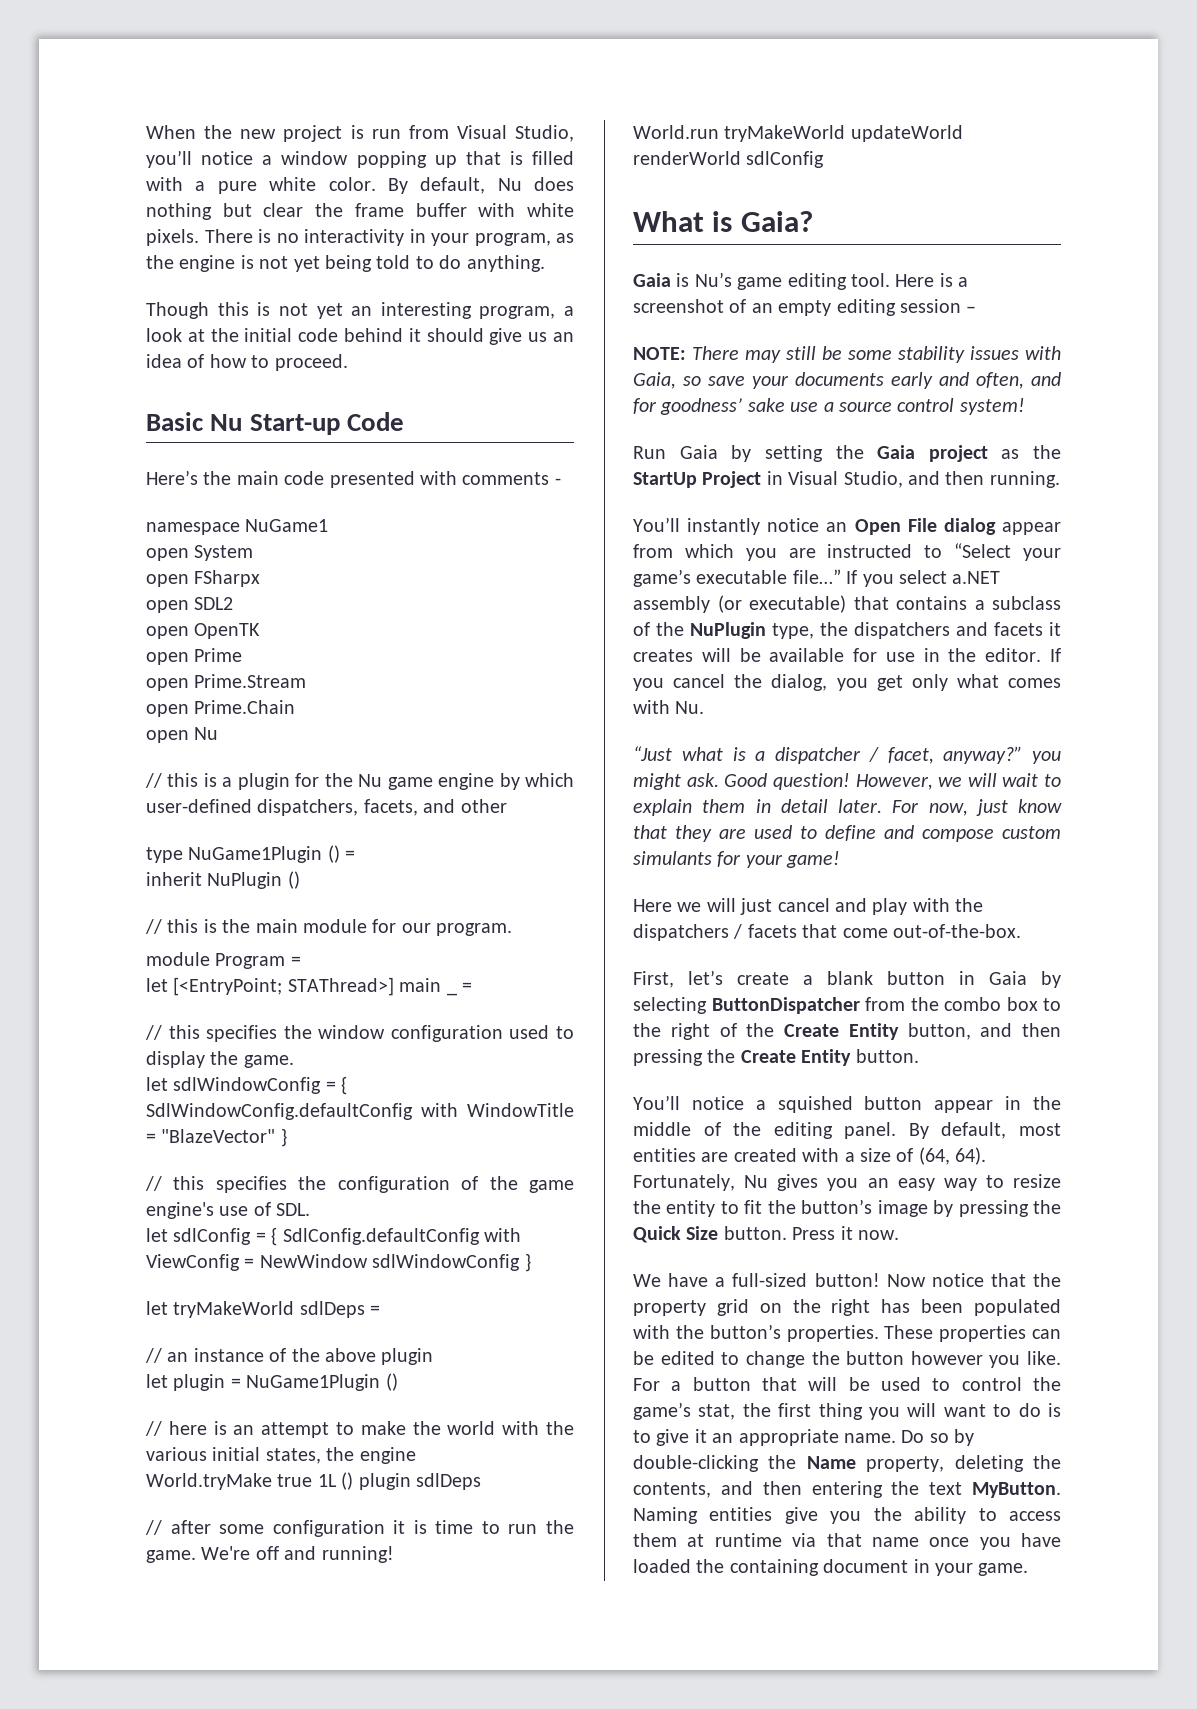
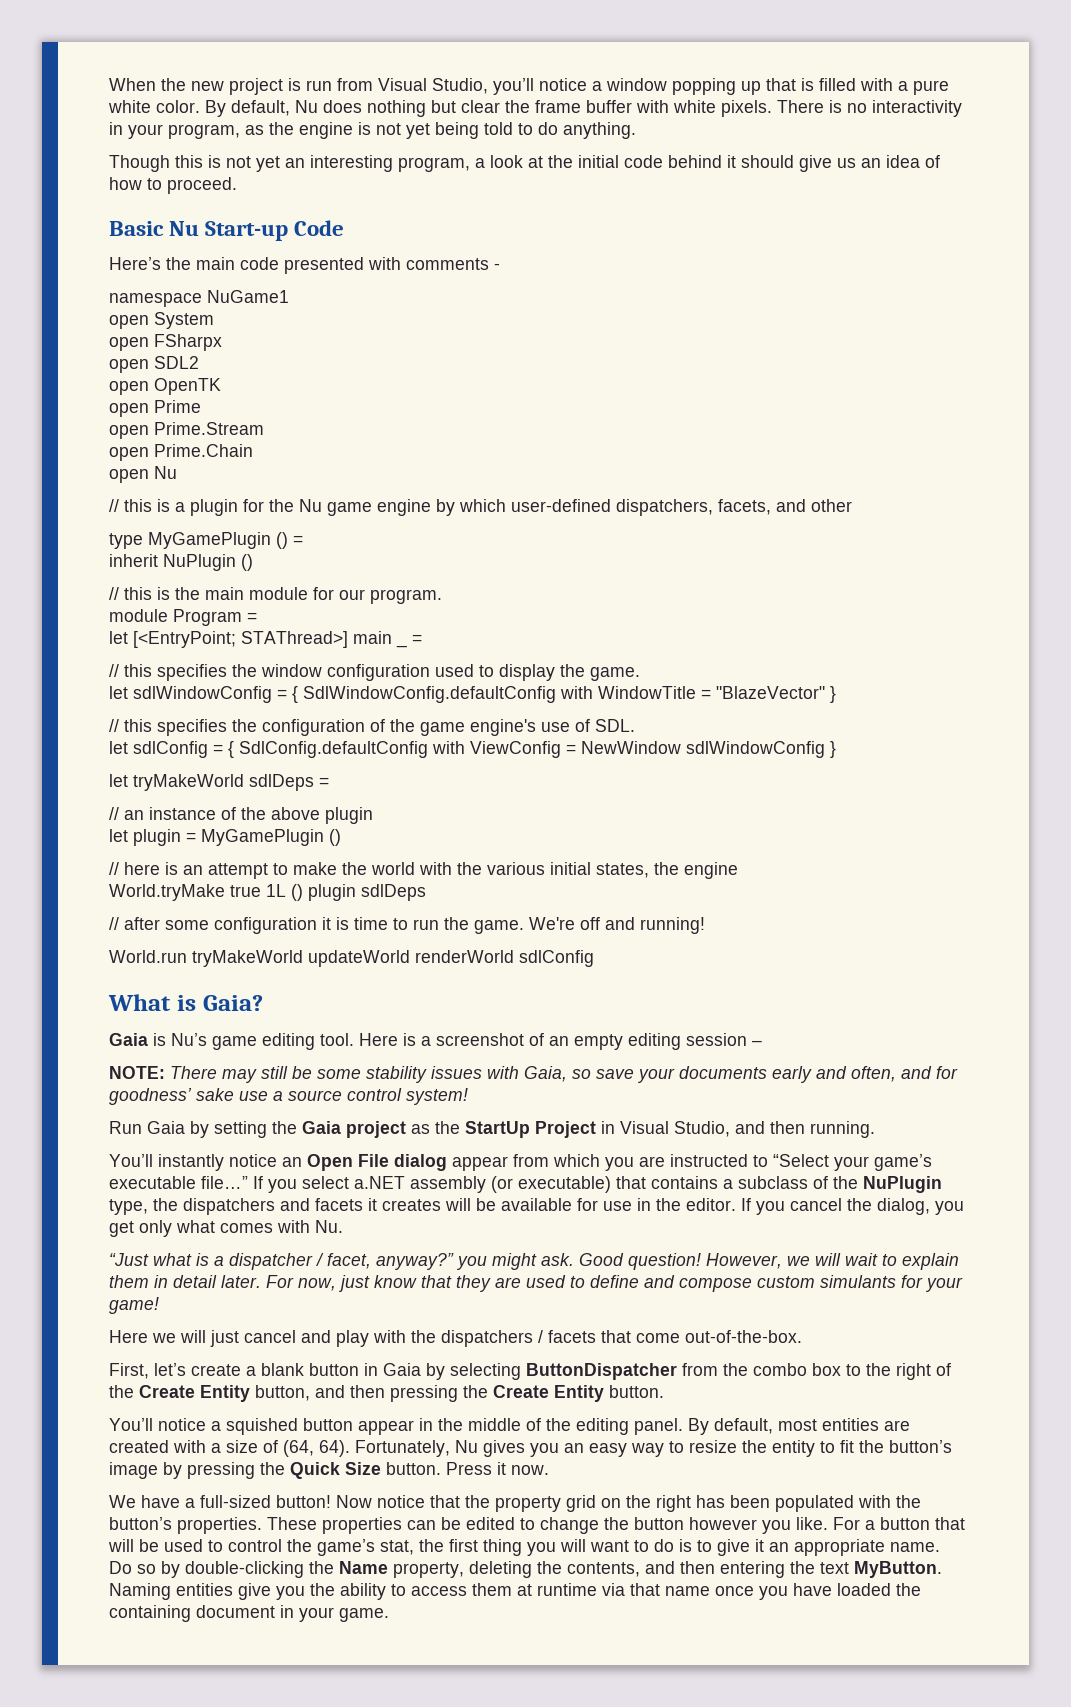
[188,846,323,863] NuGame1Plugin -> [148,532,271,549] MyGamePlugin
[246,1374,381,1391] NuGame1Plugin -> [201,829,324,846] MyGamePlugin

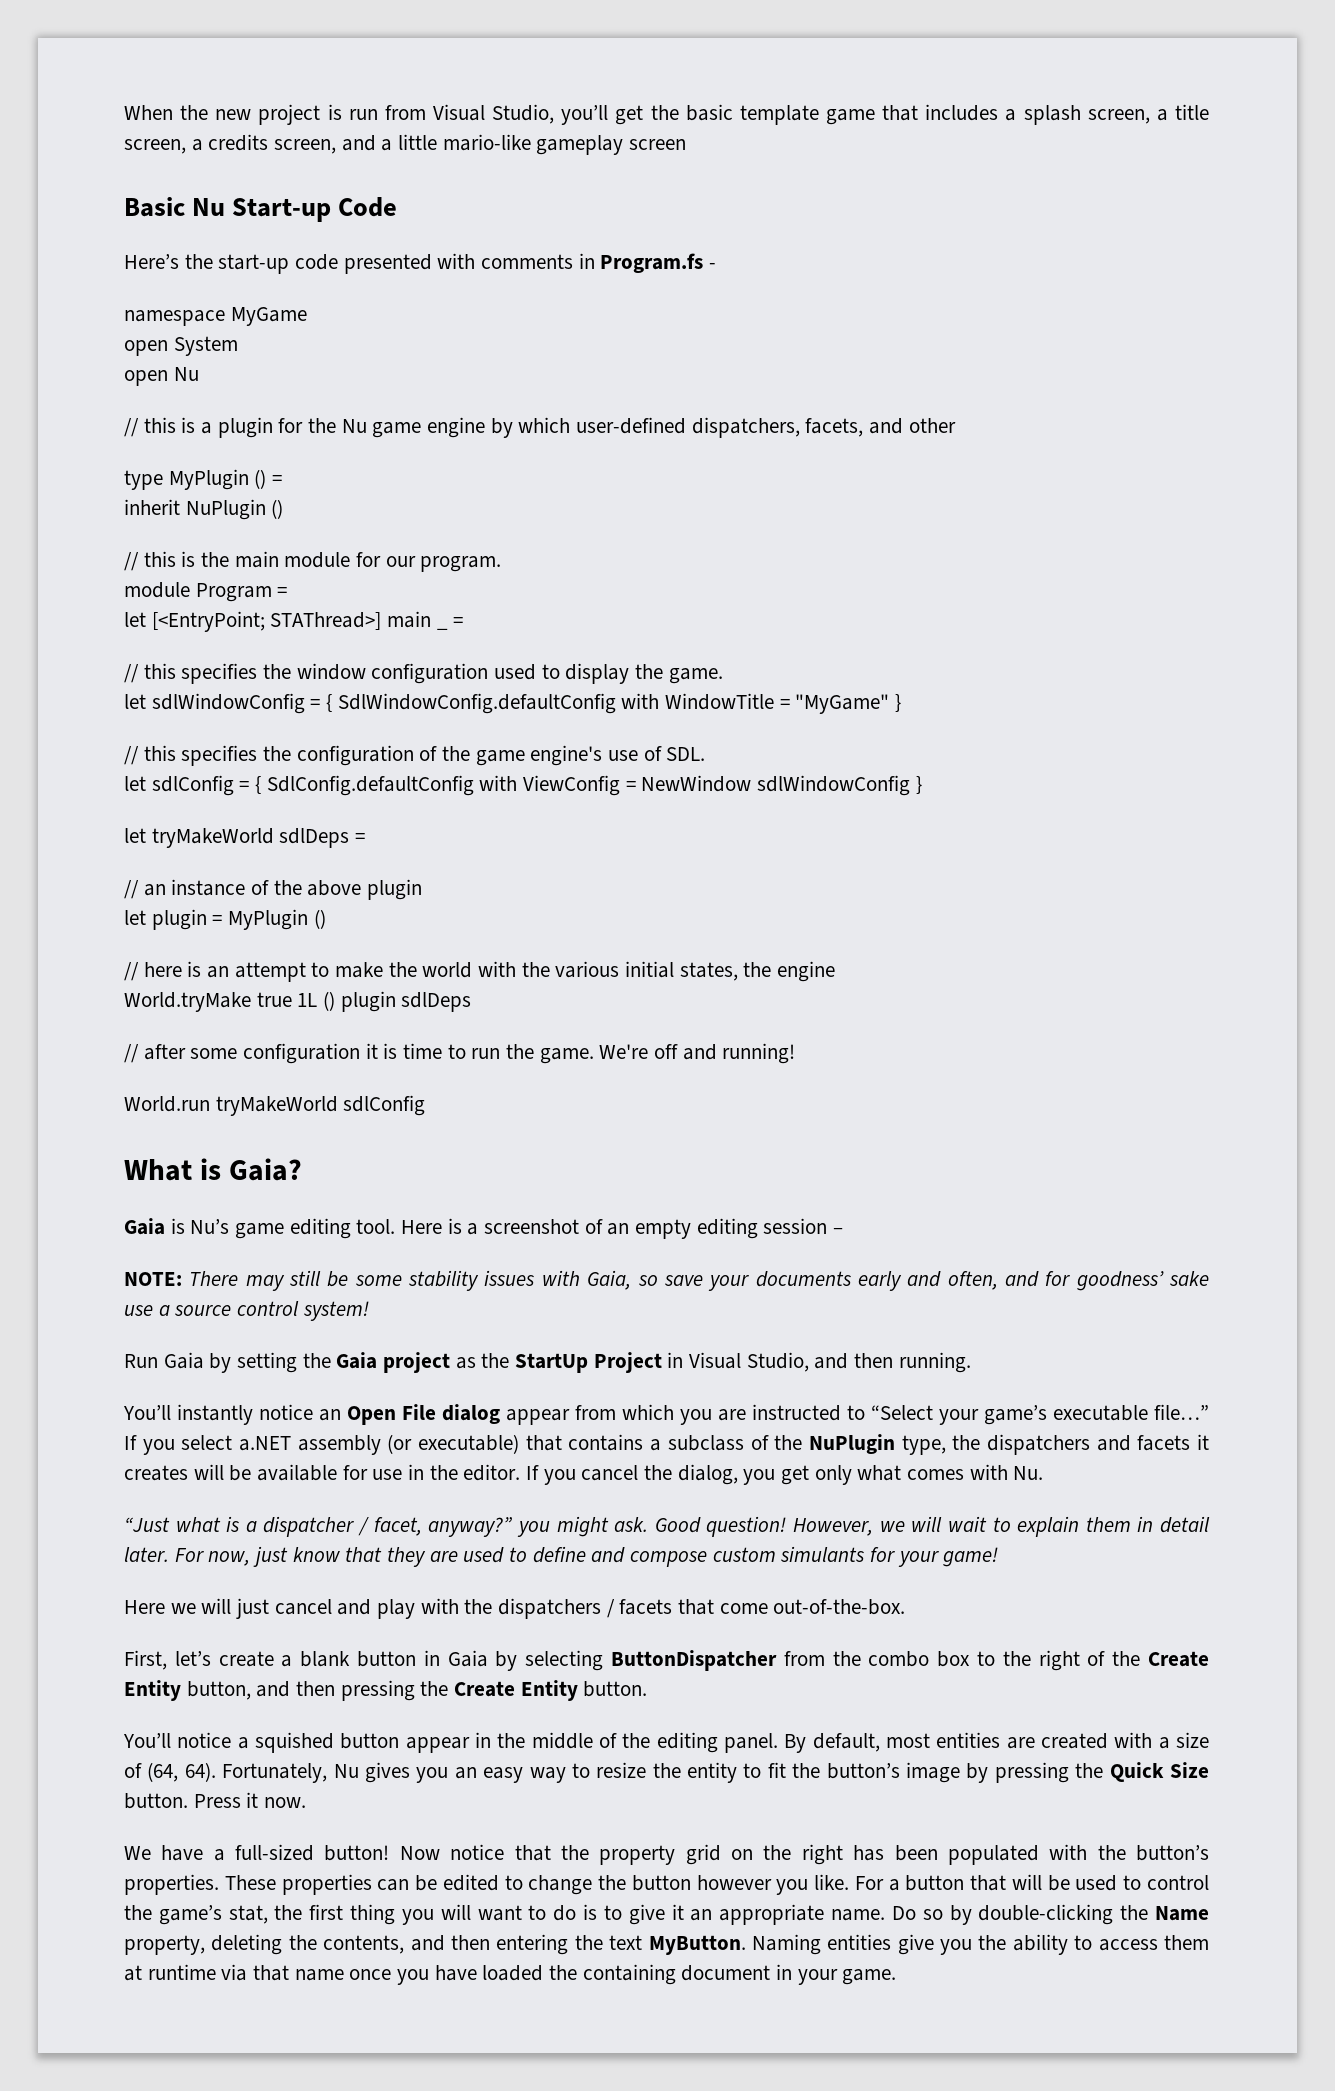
[539,78,949,95] [108,100,962,117] [109,122,636,139] [109,155,940,172] [109,177,237,194] notice a window popping up that is filled with a pure white color. By default, Nu does nothing but clear the frame buffer with white pixels. There is no interactivity in your program, as the engine is not yet being told to do anything. // Though this is not yet an interesting program, a look at the initial code behind it should give us an idea of how to proceed. -> [615,104,1209,125] [124,134,687,155] get the basic template game that includes a splash screen, a title screen, a credits screen, and a little mario-like gameplay screen
[196,257,235,270] main -> [218,254,290,274] start-up
(489, 264) none -> [578,253,704,273] in Program.fs
[207,290,289,303] NuGame1 -> [230,307,307,326] MyGame
[109,334,222,351] [109,356,199,373] [109,378,221,395] [109,400,201,417] [109,422,264,439] [109,444,253,461] // open FSharpx // open SDL2 // open OpenTK // open Prime // open Prime.Stream // open Prime.Chain -> (238, 346) none
[148,532,271,549] MyGamePlugin -> [168,469,249,490] MyPlugin
[716,686,825,699] "BlazeVector" -> [795,694,890,714] "MyGame"
[201,829,324,846] MyGamePlugin -> [228,909,309,930] MyPlugin
[308,950,514,967] updateWorld renderWorld -> (338, 1106) none

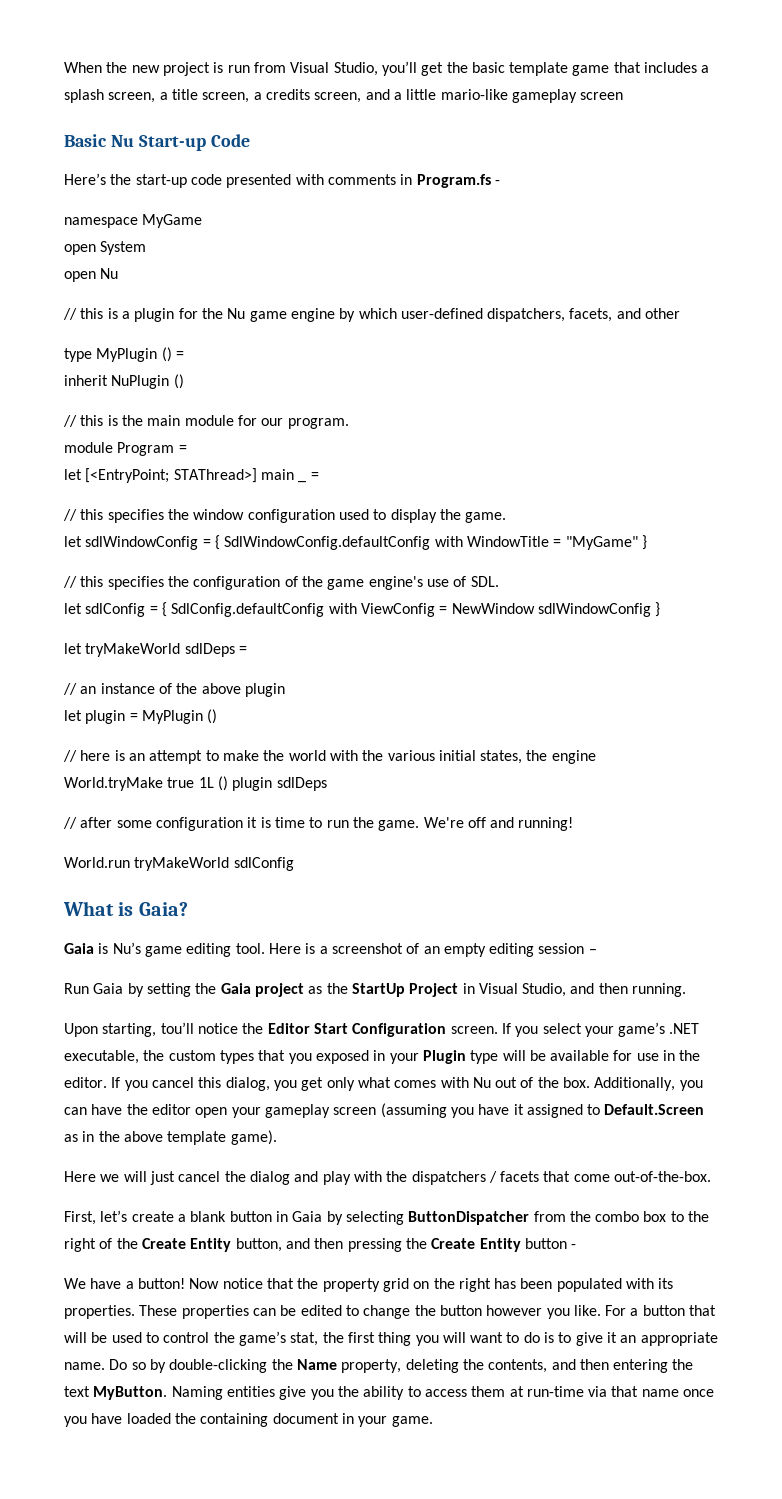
[124,1270,1210,1291] [124,1301,369,1321] // NOTE: There may still be some stability issues with Gaia, so save your documents early and often, and for goodness’ sake use a source control system! -> (597, 951) none
[123,1404,1209,1425] [124,1434,1210,1455] [124,1465,188,1481] You’ll instantly notice an Open File dialog appear from which you are instructed to “Select your game’s executable file…” If you select a.NET assembly (or executable) that contains a subclass of the NuPlugin type, the dispatchers and facets it creates -> [64,1022,700,1037] [64,1050,499,1064] Upon starting, tou’ll notice the Editor Start Configuration screen. If you select your game’s .NET executable, the custom types that you exposed in your Plugin type
[644,1465,673,1480] the -> [198,1077,222,1088] this
[1013,1466,1044,1480] [124,1516,1210,1537] [124,1546,999,1567] Nu. // “Just what is a dispatcher / facet, anyway?” you might ask. Good question! However, we will wait to explain them in detail later. For now, just know that they are used to define and compose custom simulants for your game! -> [472,1077,703,1091] [64,1103,705,1118] [64,1130,277,1145] Nu out of the box. Additionally, you can have the editor open your gameplay screen (assuming you have it assigned to Default.Screen as in the above template game).
(332, 1607) none -> [224,1171,290,1185] the dialog
[583,1681,648,1697] [123,1732,1209,1753] [124,1762,1209,1783] [124,1792,307,1809] button. // You’ll notice a squished button appear in the middle of the editing panel. By default, most entities are created with a size of (64, 64). Fortunately, Nu gives you an easy way to resize the entity to fit the button’s image by pressing the Quick Size button. Press it now. -> [524,1238,577,1249] button -
[235,1844,315,1861] full-sized -> (134, 1285) none
[1097,1845,1209,1861] the button’s -> [658,1278,674,1289] its
[147,1964,216,1980] runtime -> [526,1386,584,1397] run-time

